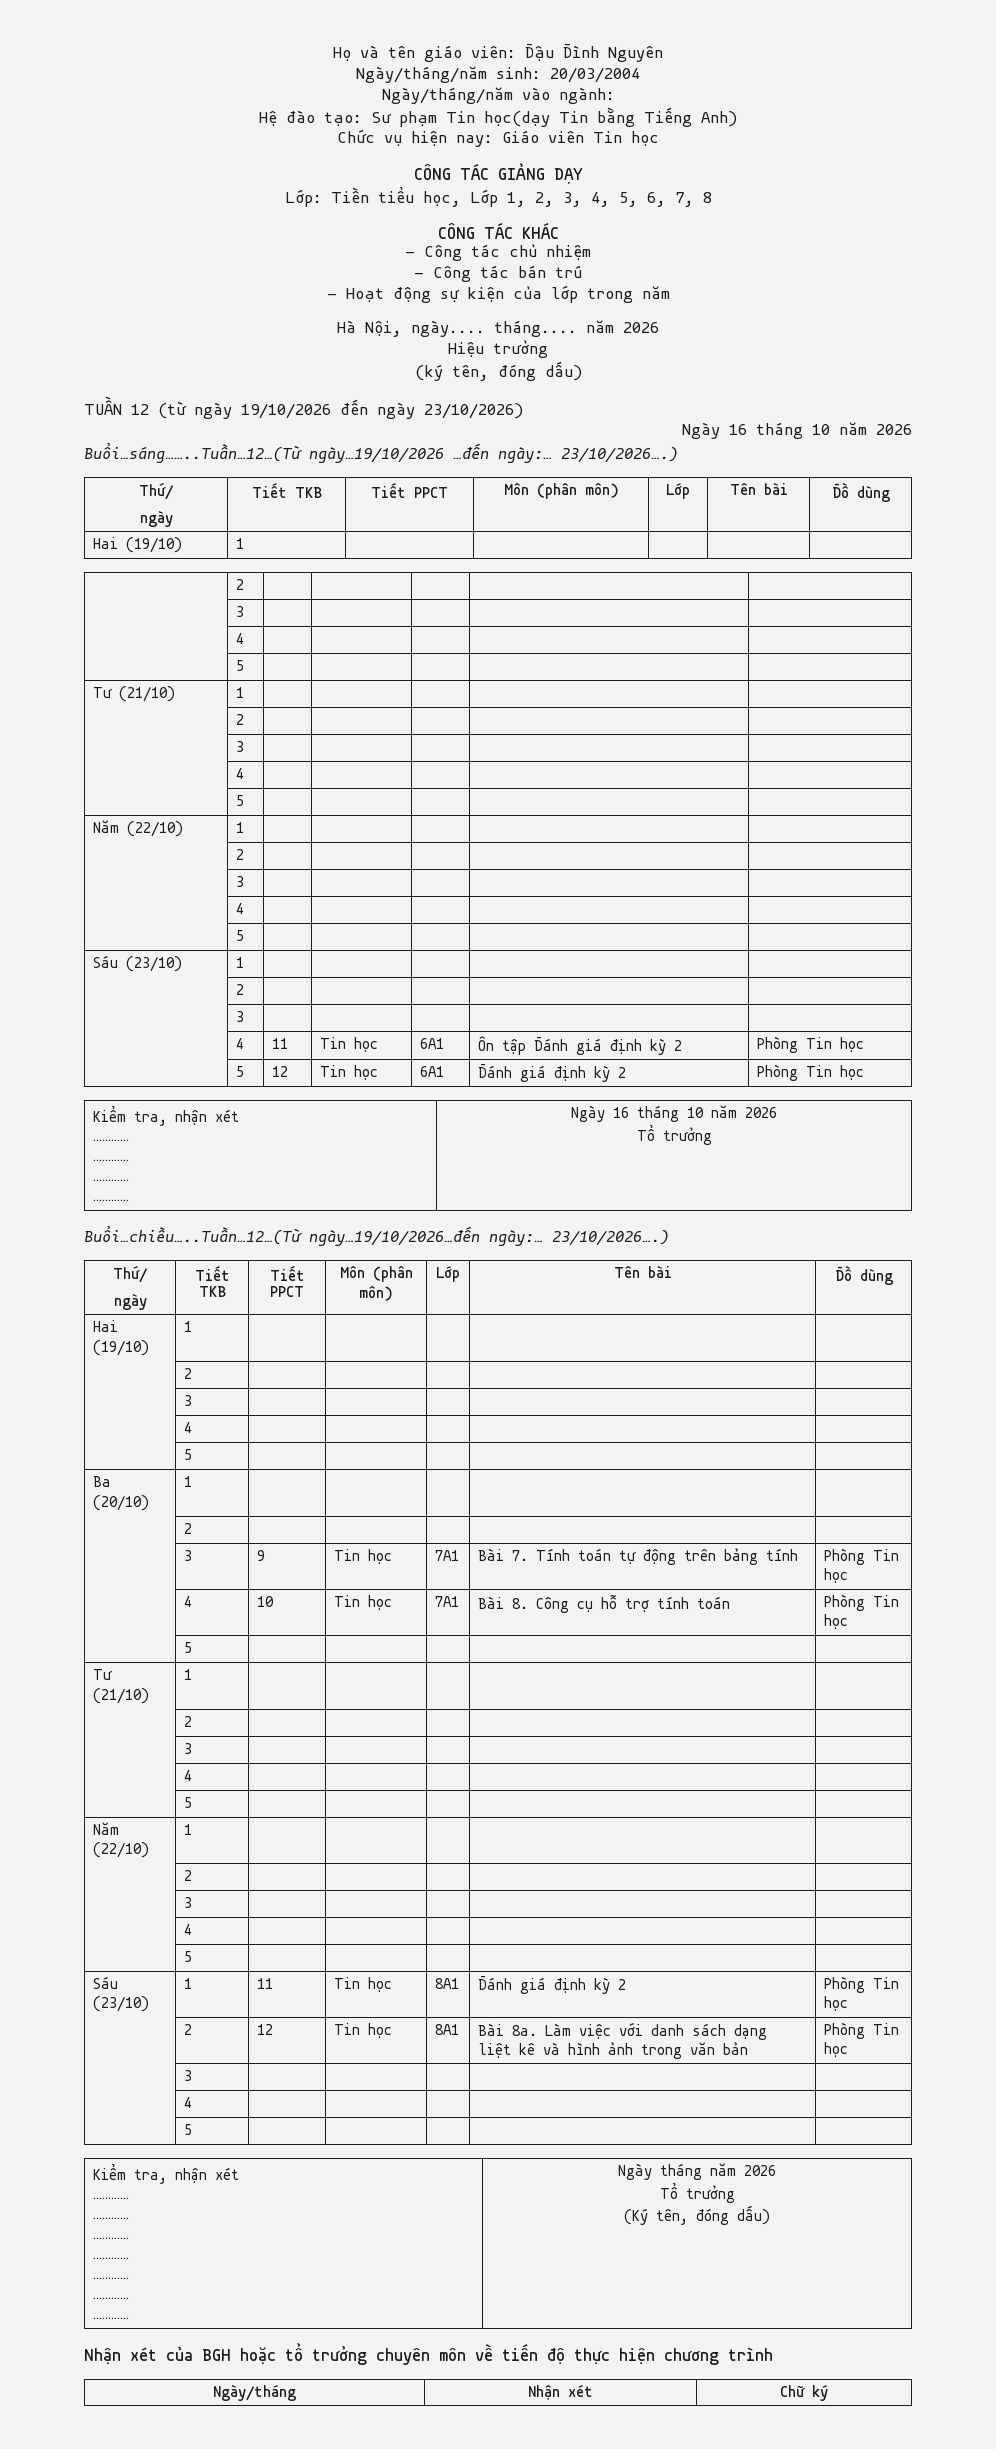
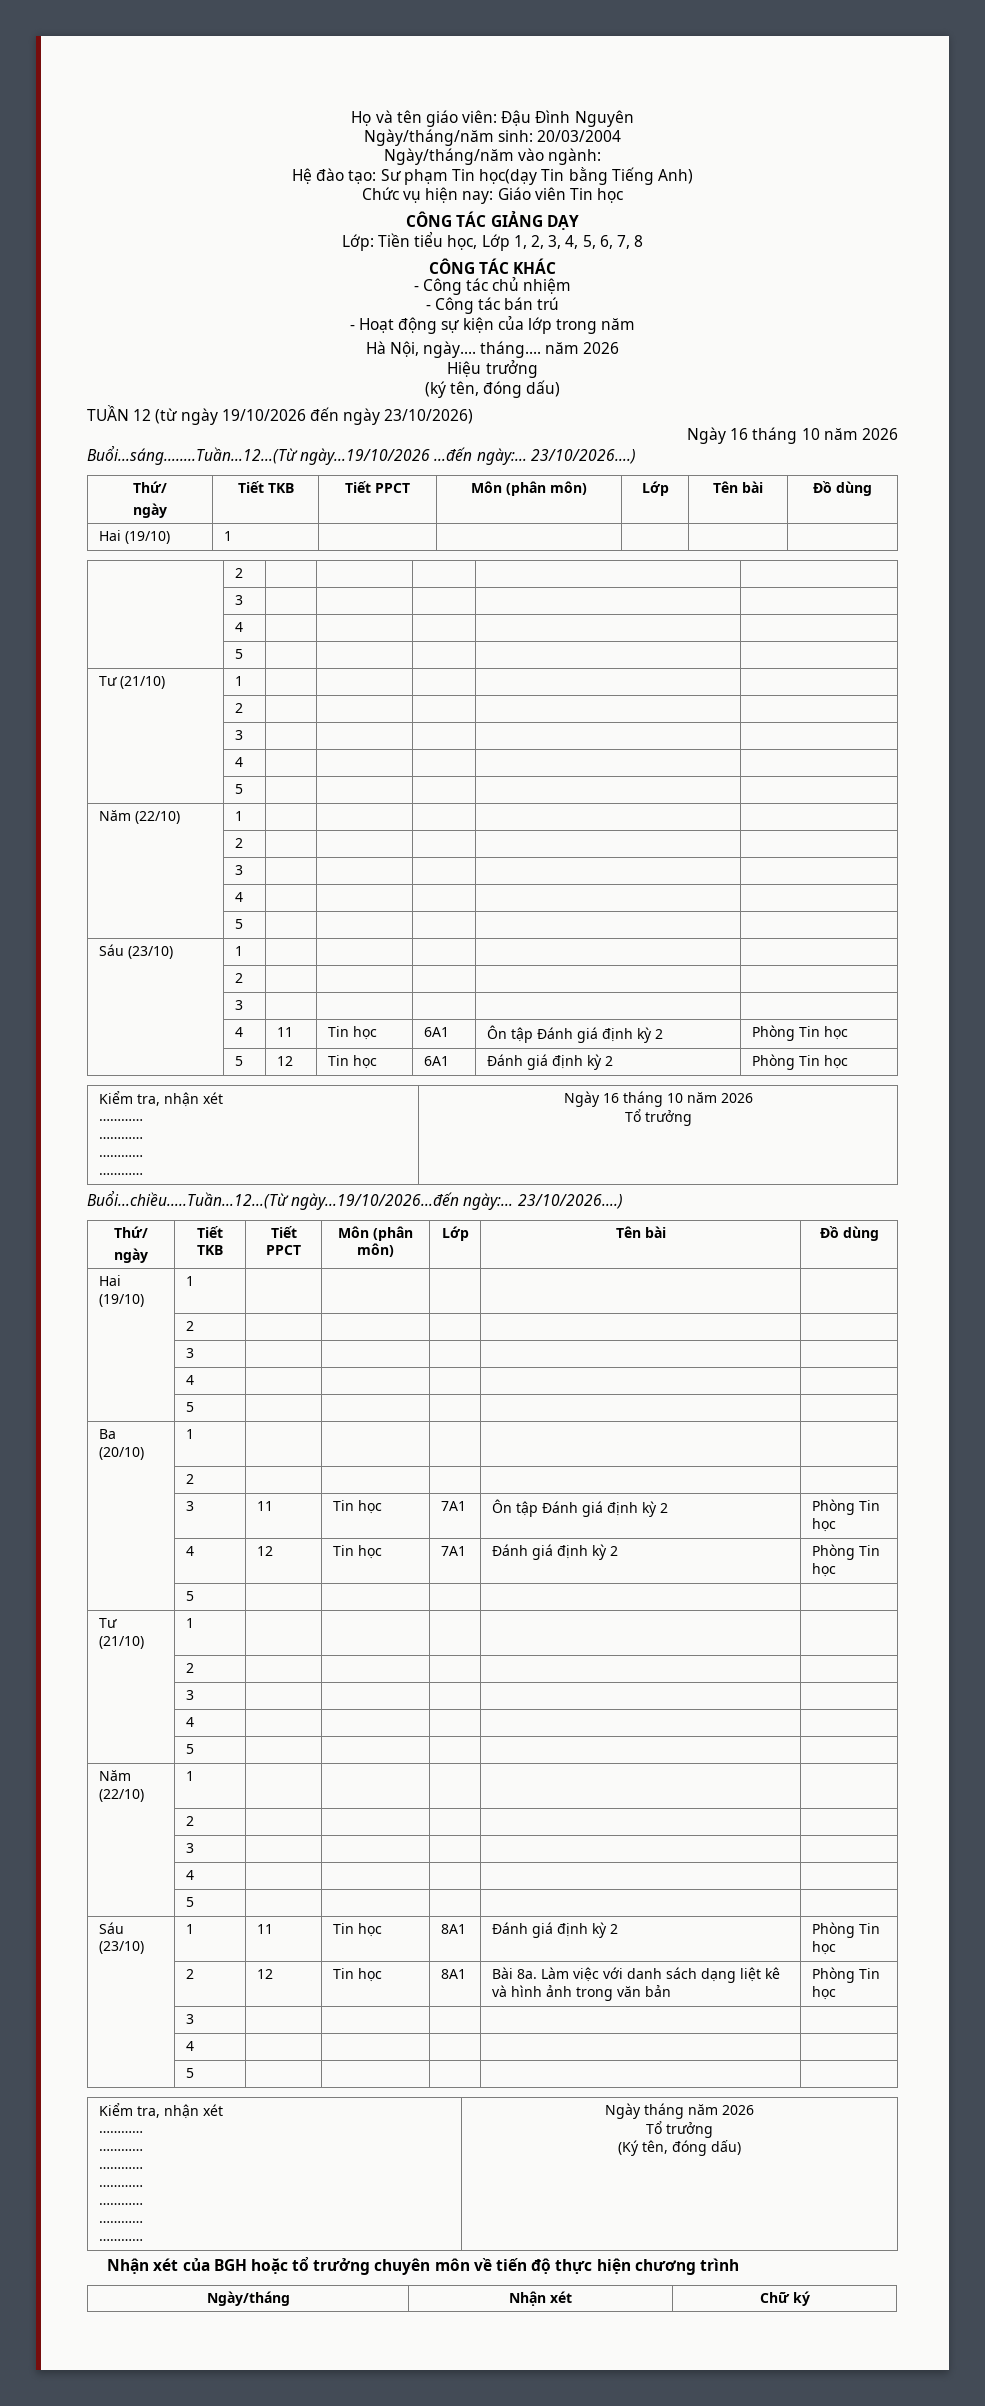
[257,1550,266,1561] [334,1549,393,1564] [435,1550,460,1561] [478,1548,799,1565] 9 | Tin học | 7A1 | Bài 7. Tính toán tự động trên bảng tính -> [256,1501,273,1511] [332,1500,382,1514] [440,1501,466,1511] [491,1499,668,1517] 11 | Tin học | 7A1 | Ôn tập Đánh giá định kỳ 2
[257,1596,275,1607] [334,1595,393,1610] [435,1596,460,1607] [478,1594,731,1613] 10 | Tin học | 7A1 | Bài 8. Công cụ hỗ trợ tính toán -> [256,1546,273,1556] [332,1545,382,1559] [440,1546,466,1556] [491,1544,618,1560] 12 | Tin học | 7A1 | Đánh giá định kỳ 2

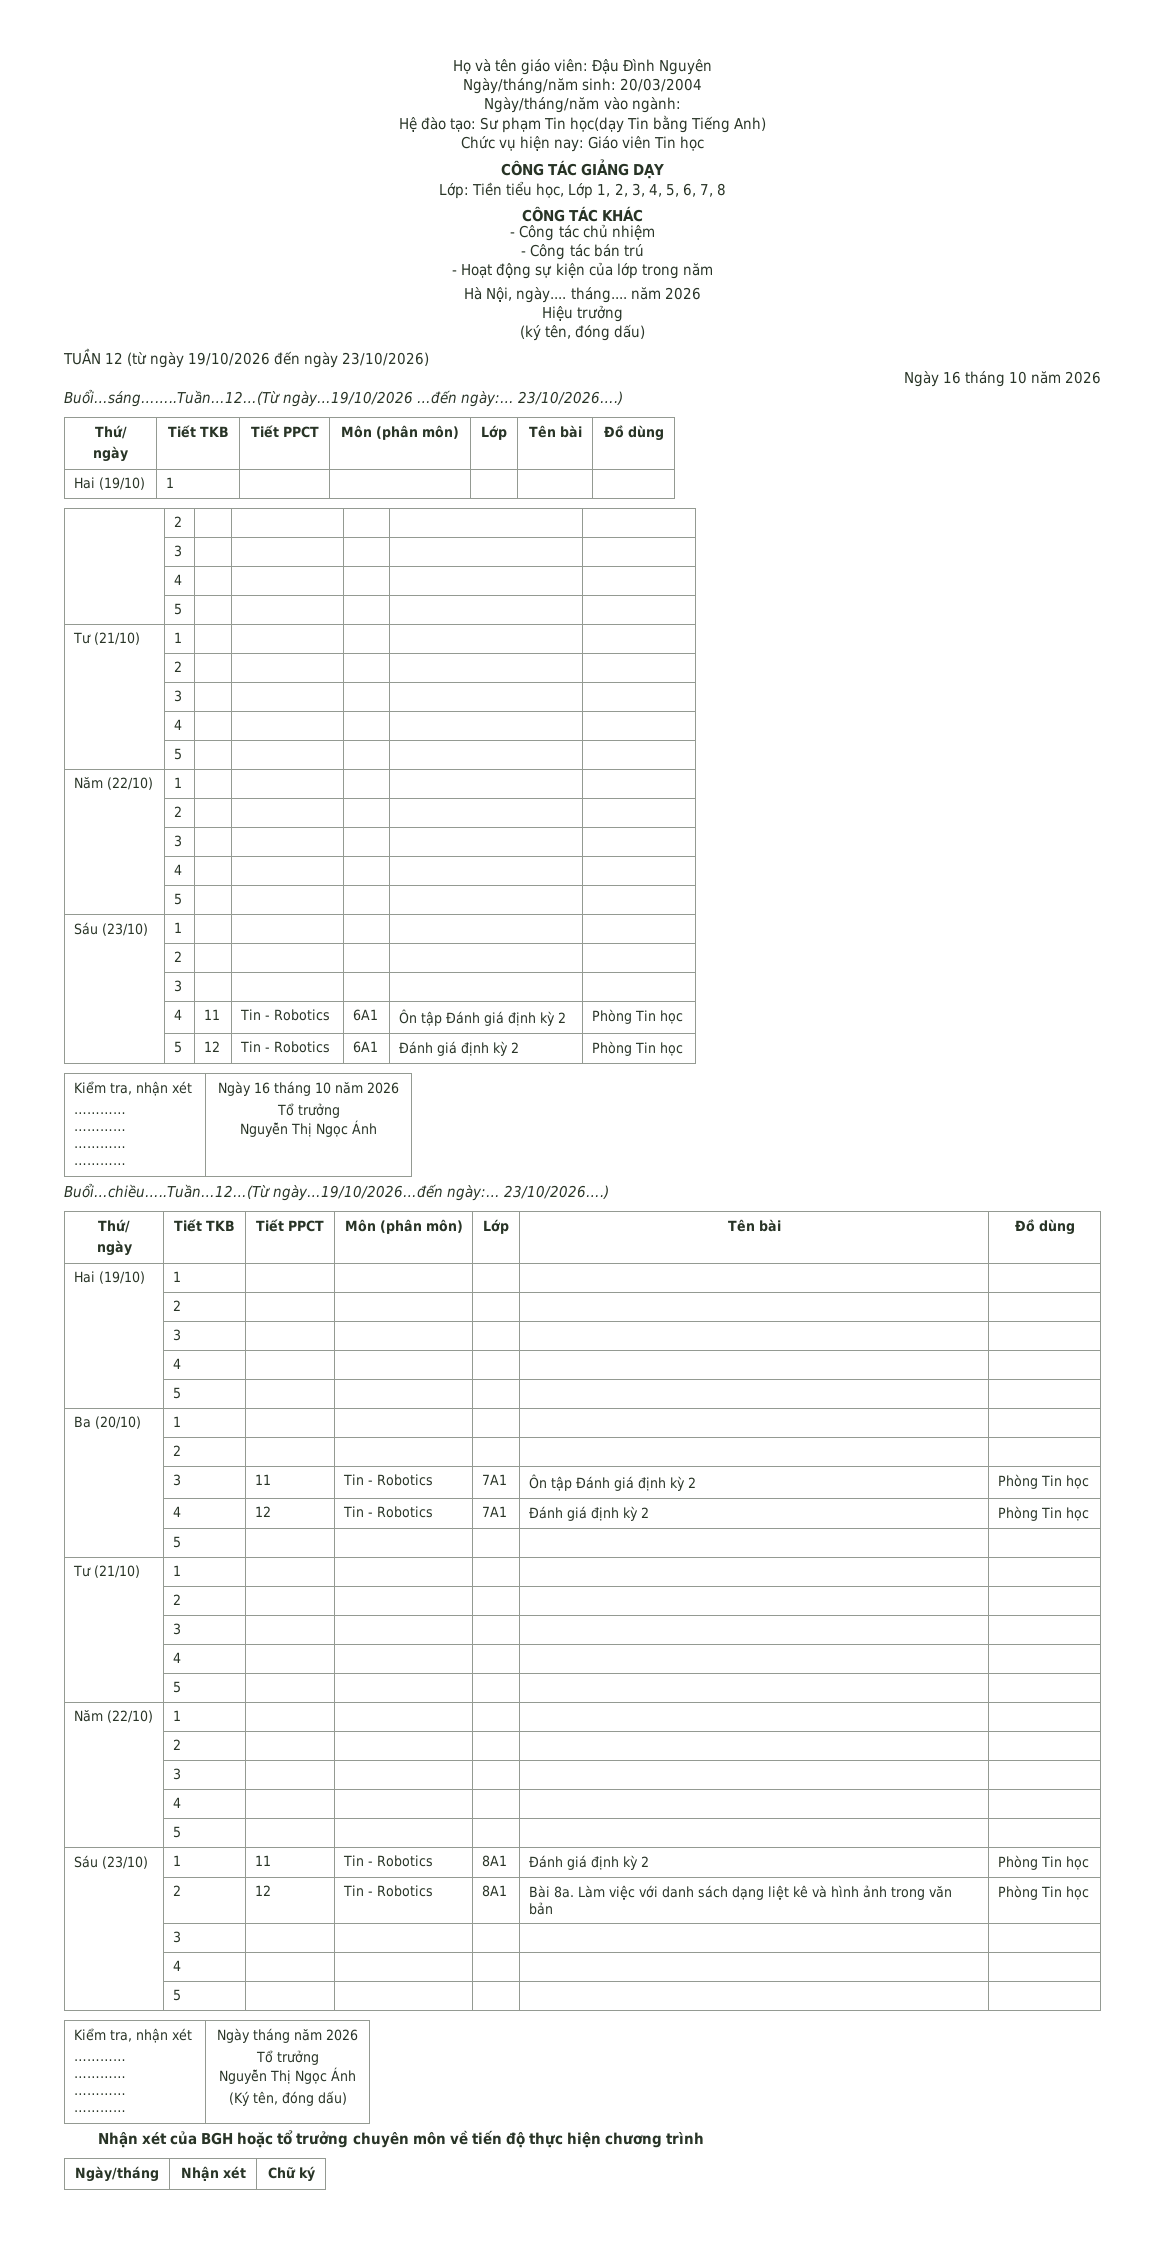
[352,1026,377,1040] học -> [265,1009,331,1021] - Robotics
[352,1055,377,1069] học -> [265,1041,331,1053] - Robotics
(692, 1118) none -> [240,1120,377,1137] // Nguyễn Thị Ngọc Ánh
[357,1500,382,1514] học -> [368,1474,434,1486] - Robotics
[357,1545,382,1559] học -> [368,1506,434,1518] - Robotics
[357,1923,382,1937] học -> [368,1855,434,1867] - Robotics
[357,1968,382,1982] học -> [368,1885,434,1897] - Robotics
[98,2203,143,2205] [98,2221,143,2223] [98,2239,143,2241] // ………… // ………… // ………… -> (127, 2111) none
(713, 2130) none -> [219,2067,356,2084] // Nguyễn Thị Ngọc Ánh

